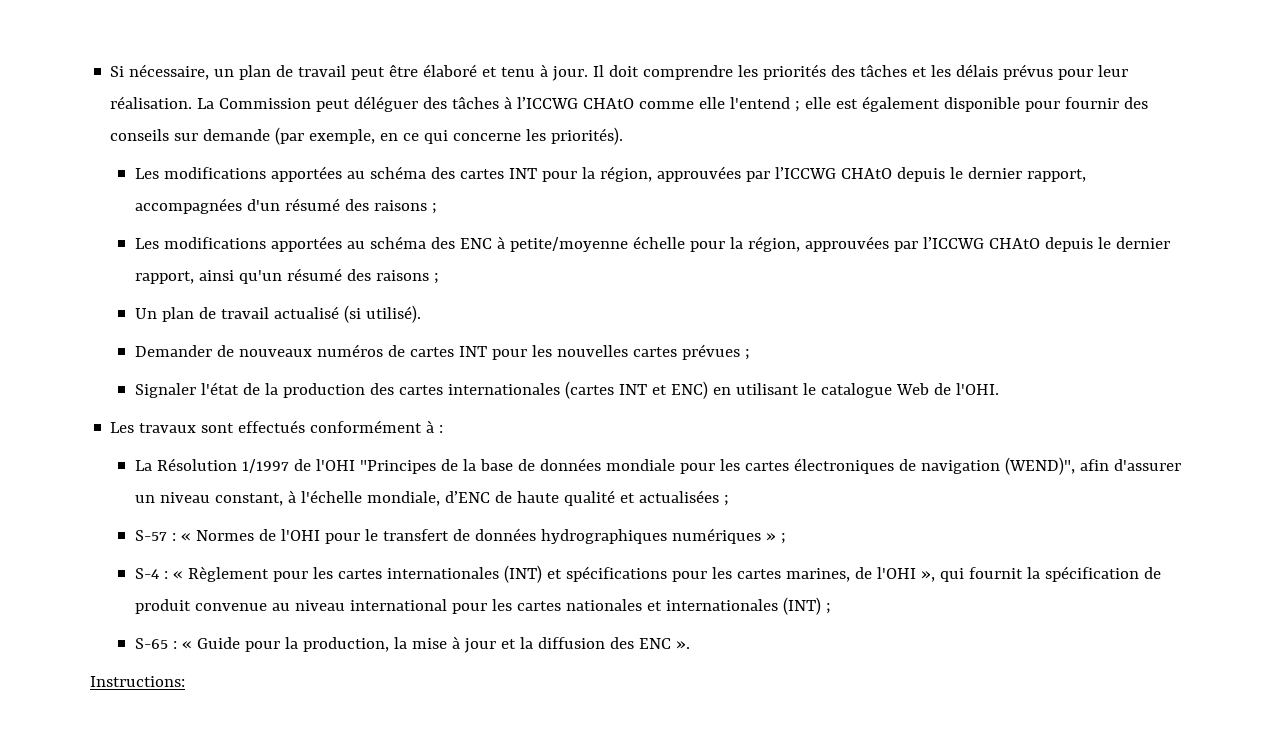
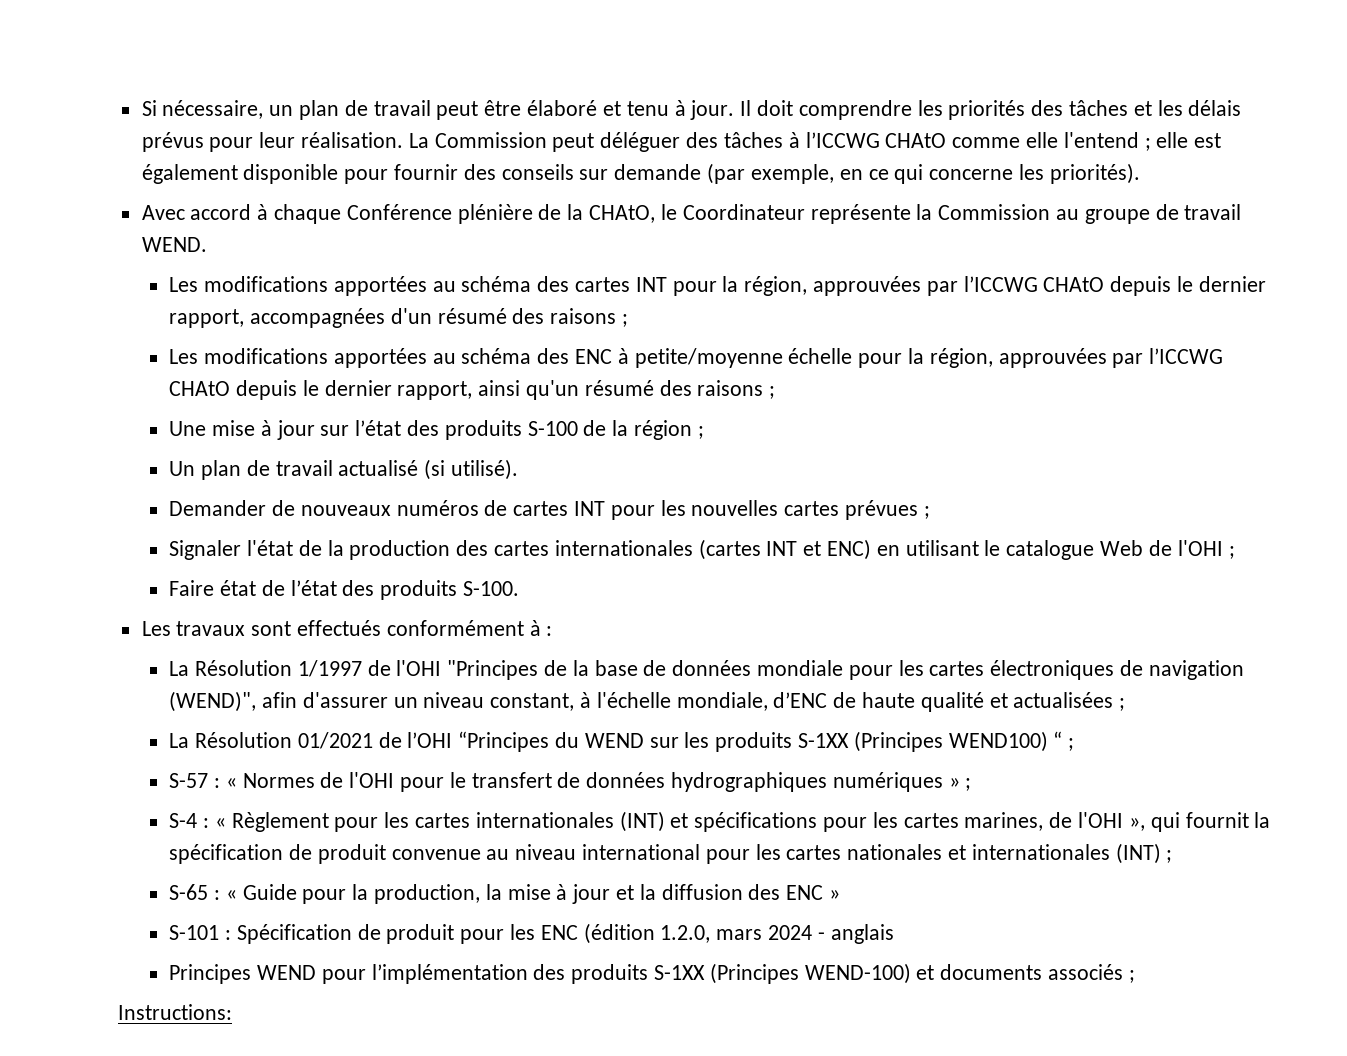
(624, 136) none -> [141,204,1242,224] [141,237,207,252] // Avec accord à chaque Conférence plénière de la CHAtO, le Coordinateur représente la Commission au groupe de travail WEND.
(439, 278) none -> [169,420,704,440] // Une mise à jour sur l’état des produits S-100 de la région ;
[955,383,999,395] l'OHI. -> [1177,540,1235,559] [169,580,520,600] l'OHI ; // Faire état de l’état des produits S-100.
(729, 500) none -> [169,731,1075,752] // La Résolution 01/2021 de l’OHI “Principes du WEND sur les produits S-1XX (Principes WEND100) “ ;
[675,641,690,649] ». -> [829,890,841,900] [169,923,894,944] [169,963,1135,984] » // S-101 : Spécification de produit pour les ENC (édition 1.2.0, mars 2024 - anglais // Principes WEND pour l’implémentation des produits S-1XX (Principes WEND-100) et documents associés ;

